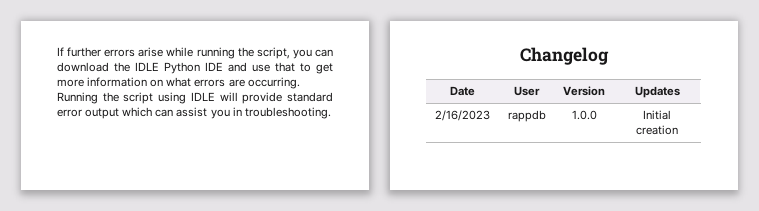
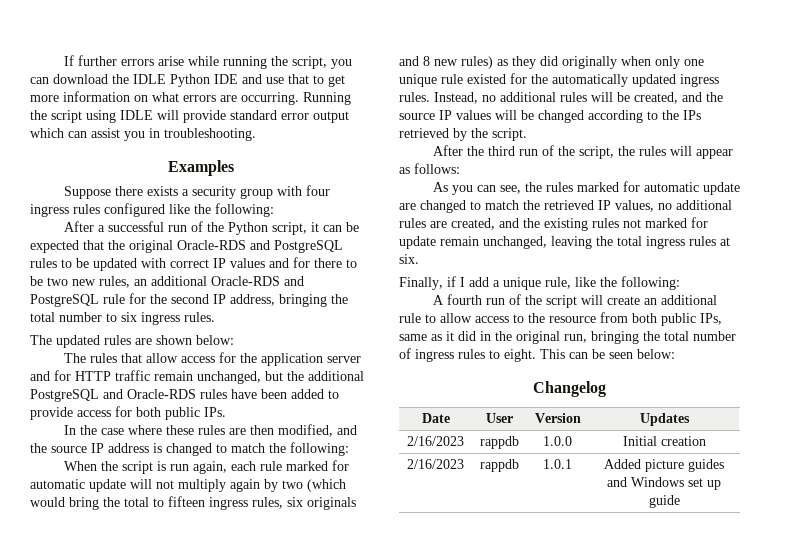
(331, 113) none -> [167,160,234,176] [63,185,330,199] [30,203,274,217] [63,221,359,235] [30,240,343,253] [30,257,357,271] [30,276,304,288] [30,293,348,307] [30,312,215,325] [30,335,234,348] [63,352,361,366] [30,370,364,384] [30,389,339,402] [30,406,226,420] [63,424,357,437] [30,442,349,456] [63,460,349,474] [30,479,346,492] [30,496,356,510] [399,56,704,69] [399,73,719,87] [399,92,723,104] [399,110,701,123] [399,128,527,141] [432,145,733,159] [399,163,460,174] [432,181,740,195] [399,200,732,213] [399,217,708,231] [399,236,730,249] [399,254,419,264] [399,276,680,290] [432,294,717,308] [399,312,722,326] [399,331,736,344] [399,348,675,362] // Examples // Suppose there exists a security group with four ingress rules configured like the following: // After a successful run of the Python script, it can be expected that the original Oracle-RDS and PostgreSQL rules to be updated with correct IP values and for there to be two new rules, an additional Oracle-RDS and PostgreSQL rule for the second IP address, bringing the total number to six ingress rules. // The updated rules are shown below: // The rules that allow access for the application server and for HTTP traffic remain unchanged, but the additional PostgreSQL and Oracle-RDS rules have been added to provide access for both public IPs. // In the case where these rules are then modified, and the source IP address is changed to match the following: // When the script is run again, each rule marked for automatic update will not multiply again by two (which would bring the total to fifteen ingress rules, six originals and 8 new rules) as they did originally when only one unique rule existed for the automatically updated ingress rules. Instead, no additional rules will be created, and the source IP values will be changed according to the IPs retrieved by the script. // After the third run of the script, the rules will appear as follows: // As you can see, the rules marked for automatic update are changed to match the retrieved IP values, no additional rules are created, and the existing rules not marked for update remain unchanged, leaving the total ingress rules at six. // Finally, if I add a unique rule, like the following: // A fourth run of the script will create an additional rule to allow access to the resource from both public IPs, same as it did in the original run, bringing the total number of ingress rules to eight. This can be seen below:
(678, 130) none -> [407,459,464,469] [479,459,519,472] [543,459,572,469] [604,459,724,472] [607,477,721,490] [648,495,680,508] // 2/16/2023 | rappdb | 1.0.1 | Added picture guides and Windows set up guide

